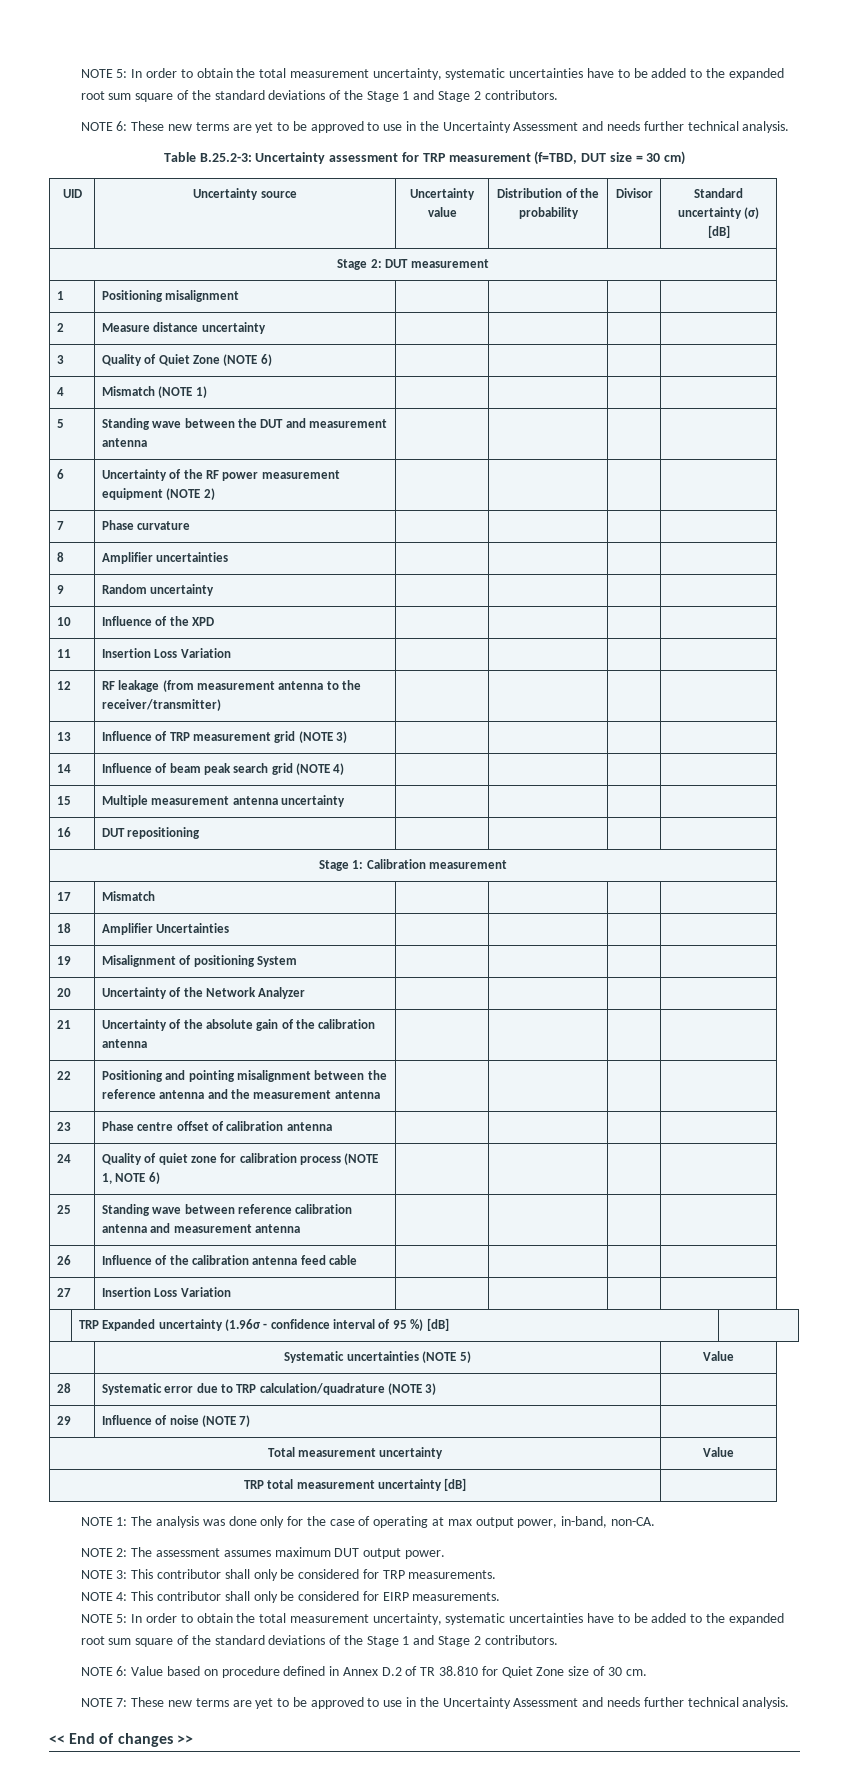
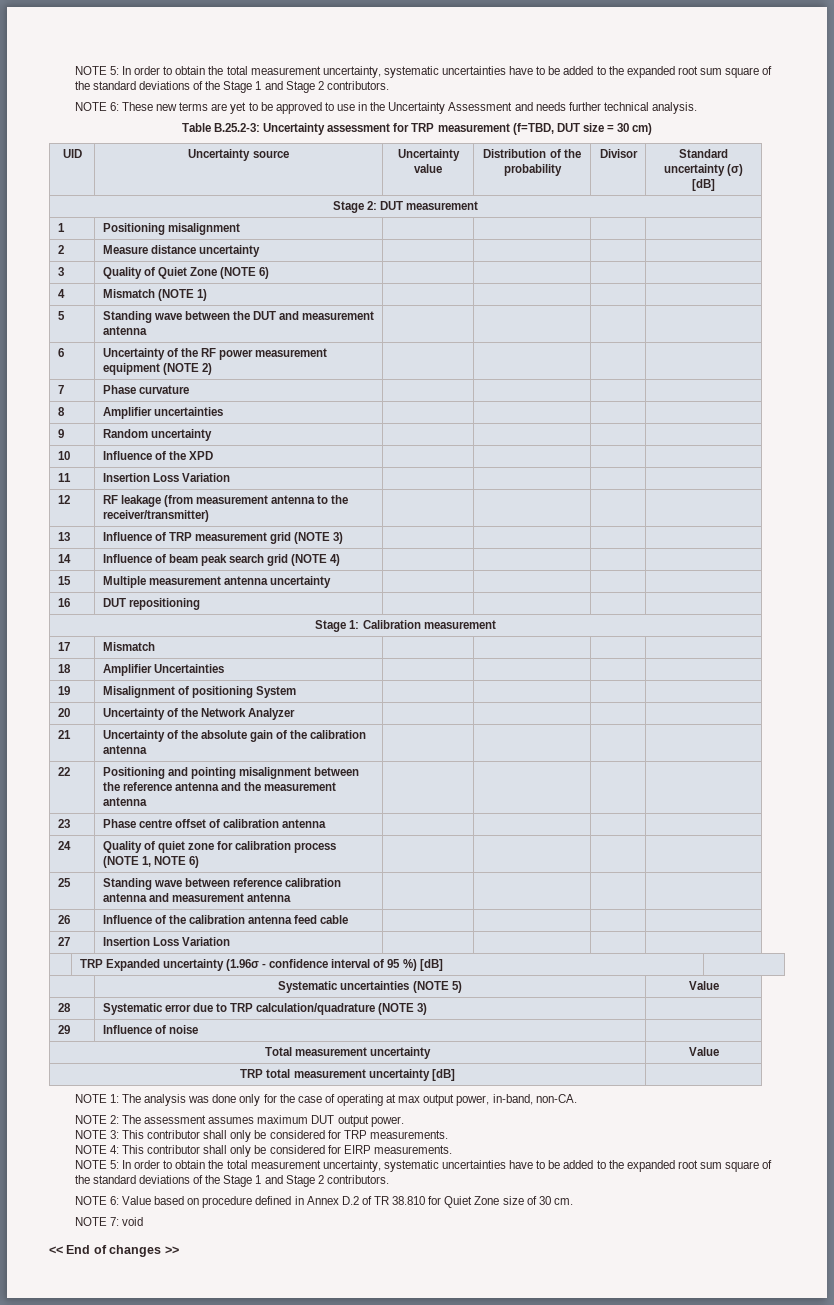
[201,1415,251,1427] (NOTE 7) -> (198, 1029) none
[131,1697,790,1709] These new terms are yet to be approved to use in the Uncertainty Assessment and needs further technical analysis. -> [122,1217,144,1226] void

